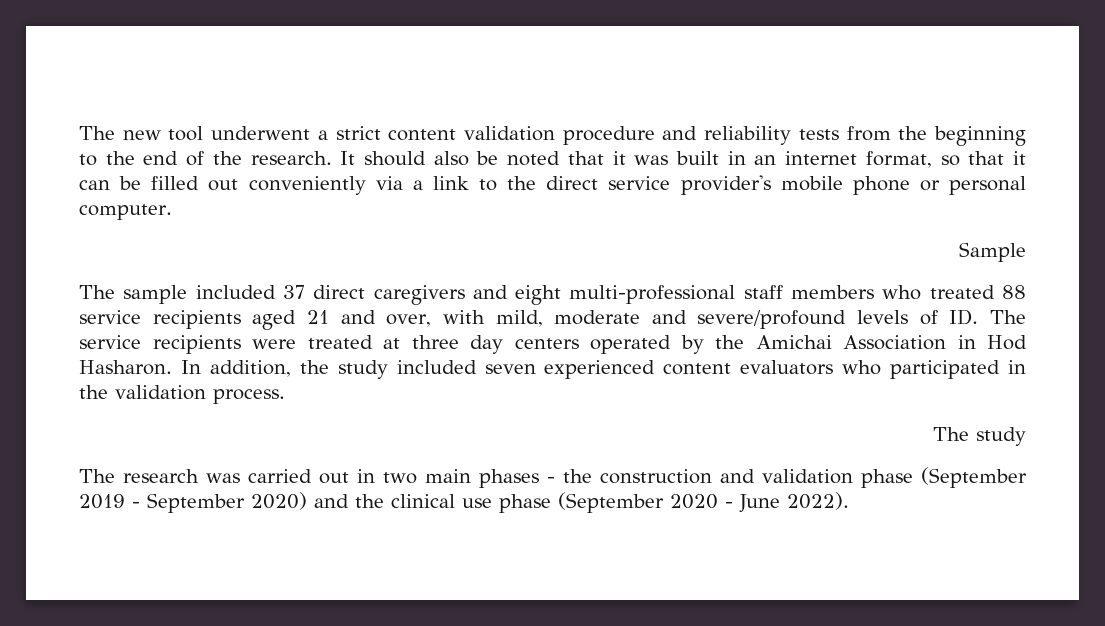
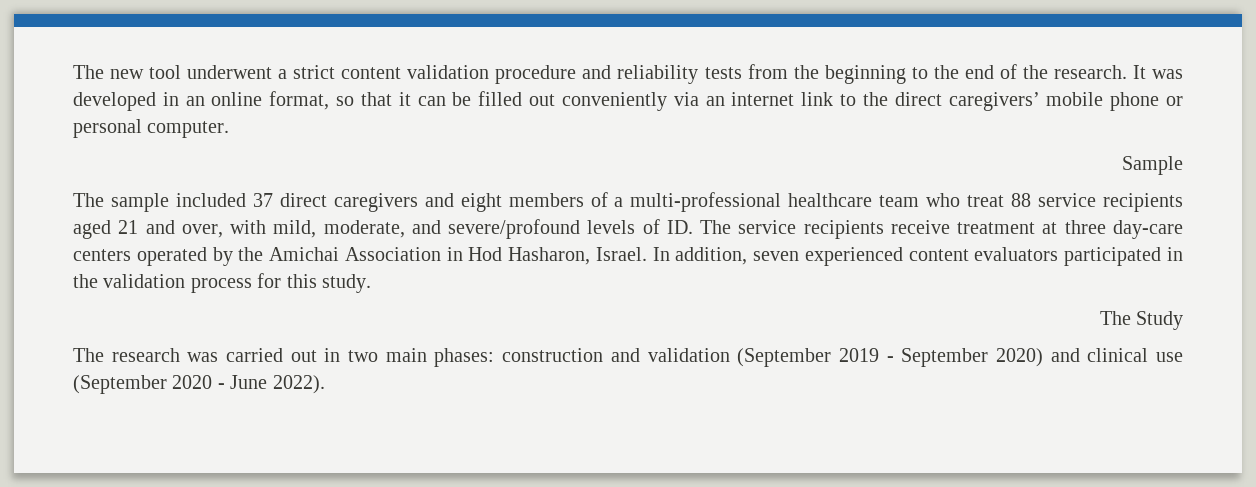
[364,151,719,166] should also be noted that it was built -> [1151,69,1183,79] [73,92,156,111] was developed
[785,151,858,165] internet -> [211,92,263,106] online
[412,180,423,190] a -> [705,92,795,106] an internet
[608,175,771,195] service provider's -> [948,92,1040,111] caregivers’
[569,285,995,304] multi-professional staff members who treated -> [508,192,1005,212] members of a multi-professional healthcare team who treat
[554,310,641,325] moderate -> [323,220,405,238] moderate,
[252,335,373,349] were treated -> [890,220,1036,234] receive treatment
[470,335,503,354] day -> [1113,220,1184,239] day-care
[79,360,477,379] Hasharon. In addition, the study included -> [508,247,748,265] Hasharon, Israel. In addition,
[842,360,882,375] who -> (1059, 254) none
[213,389,285,404] [933,427,1026,446] process. // The study -> [190,273,371,293] [1099,311,1183,330] process for this study. // The Study
[479,469,592,488] phases - the -> [434,348,495,367] phases:
[861,469,913,488] phase -> (730, 355) none
[355,494,384,508] the -> (1080, 355) none
[499,494,551,513] phase -> (1184, 357) none

